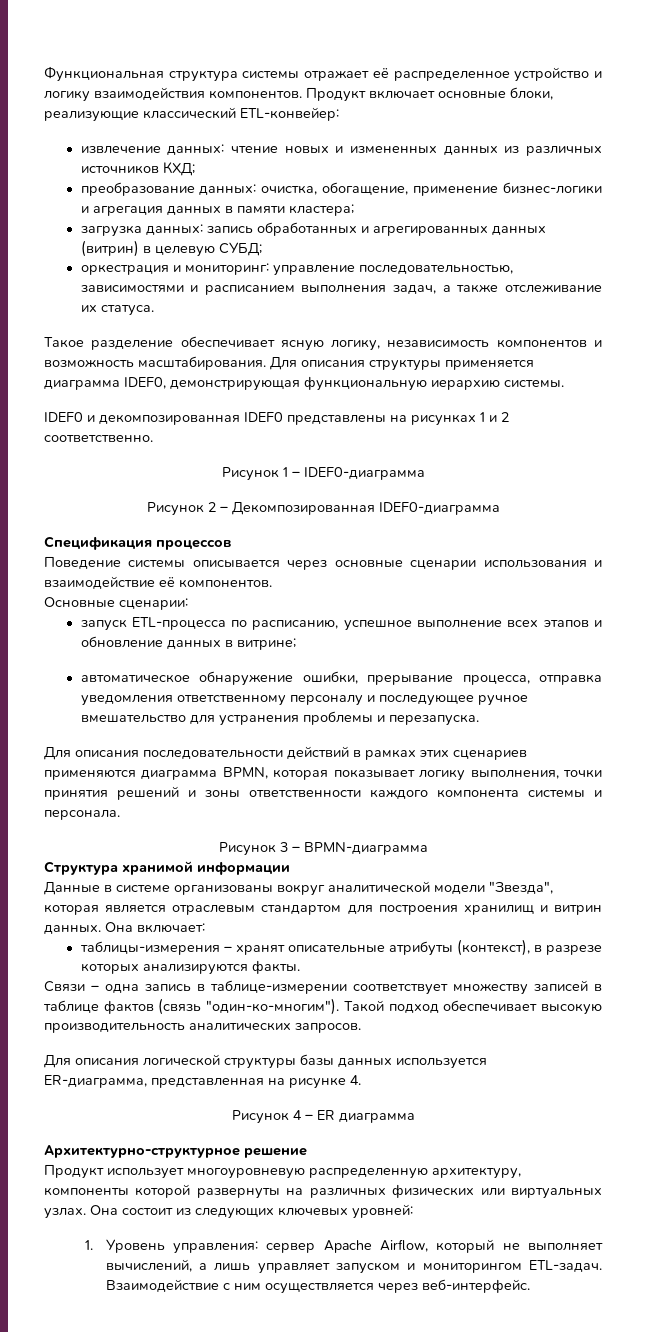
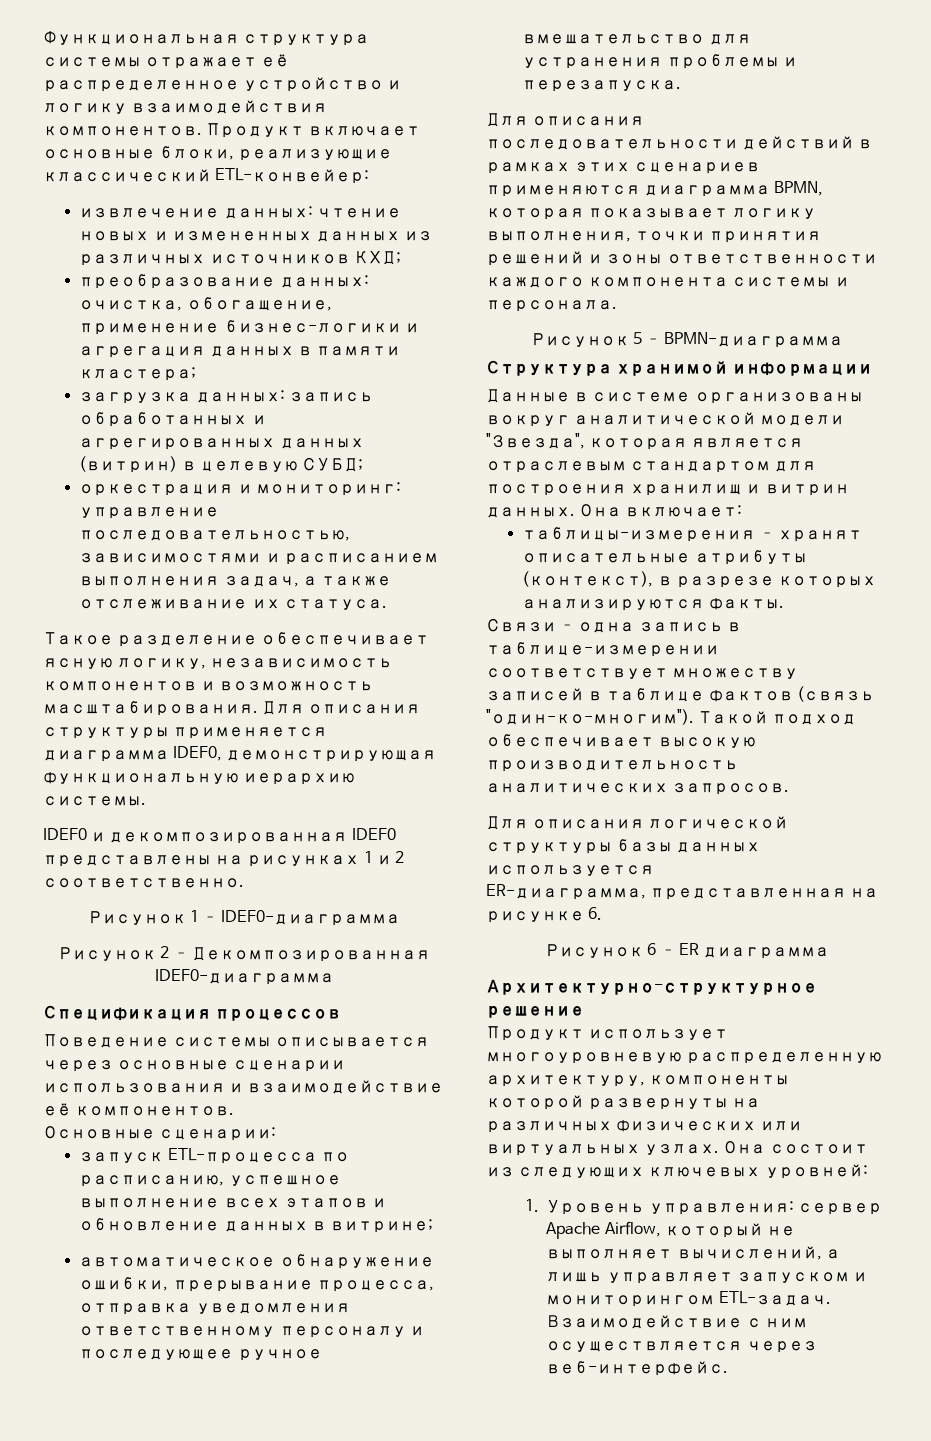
[279,842,288,852] 3 -> [632,332,642,344] 5
[350,1075,361,1085] [231,1110,302,1124] 4. // Рисунок 4 -> [588,907,603,920] [545,943,657,958] 6. // Рисунок 6

